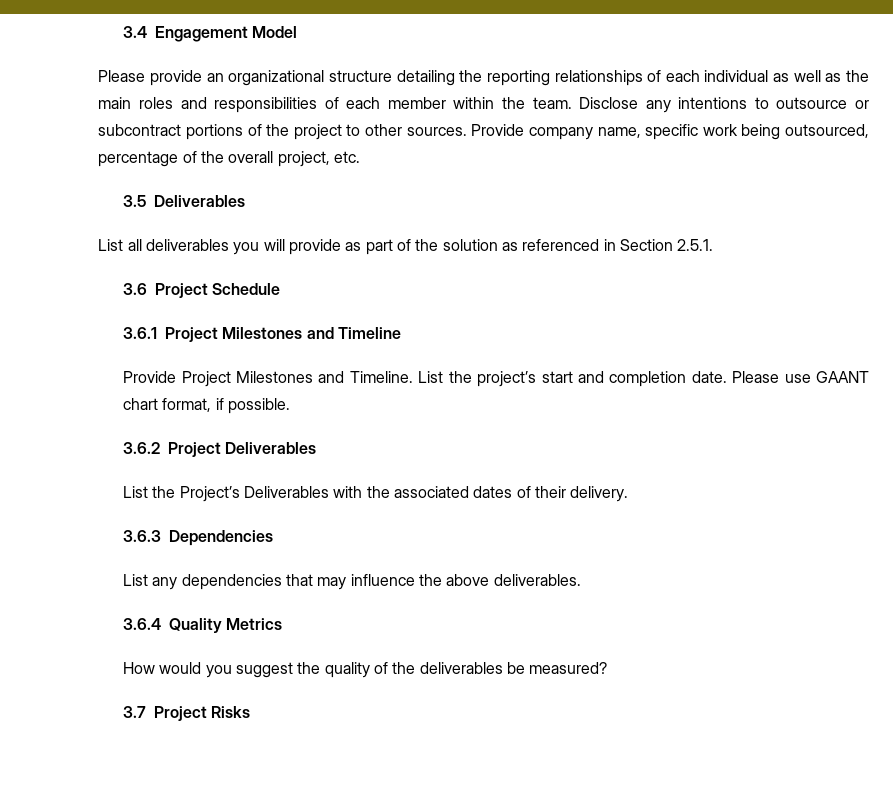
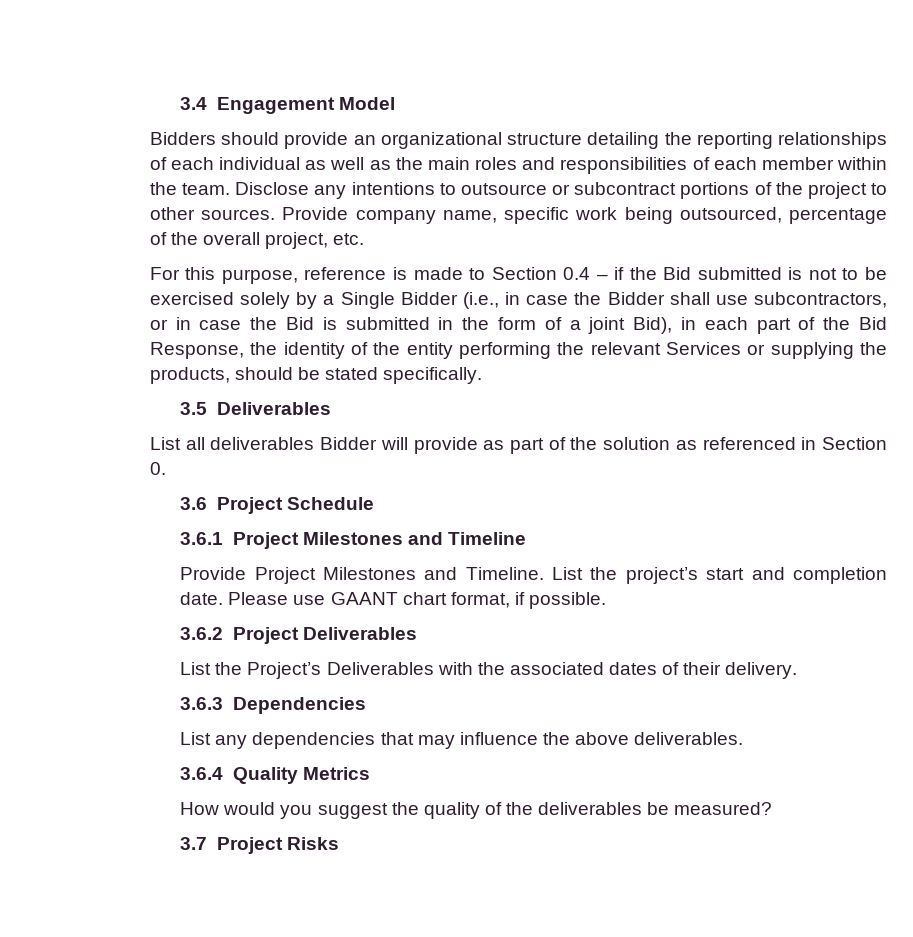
[98,70,146,82] Please -> [149,132,280,145] Bidders should
(360, 157) none -> [149,267,888,284] [149,292,888,309] [149,317,888,334] [149,342,888,359] [149,367,483,384] // For this purpose, reference is made to Section 0.4 – if the Bid submitted is not to be exercised solely by a Single Bidder (i.e., in case the Bidder shall use subcontractors, or in case the Bid is submitted in the form of a joint Bid), in each part of the Bid Response, the identity of the entity performing the relevant Services or supplying the products, should be stated specifically.
[233,242,260,255] you -> [320,437,378,450] Bidder
[677,239,714,251] 2.5.1. -> [149,462,166,475] 0.

